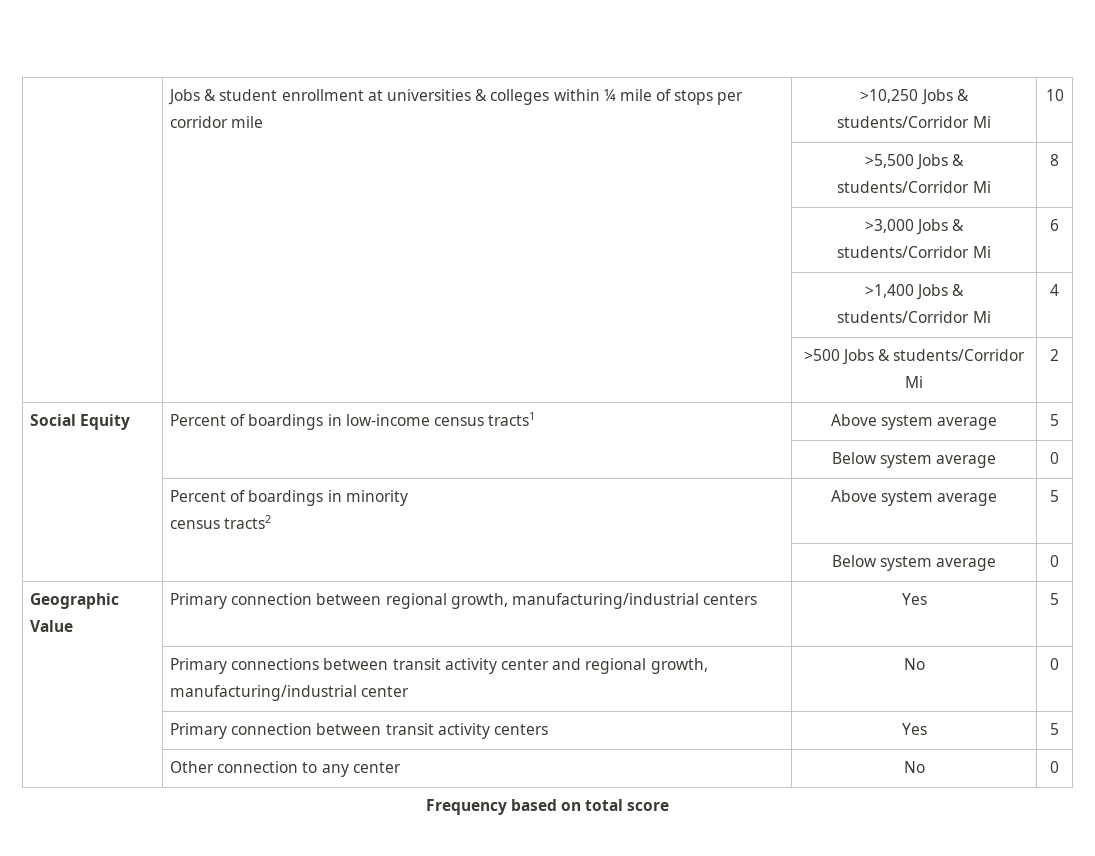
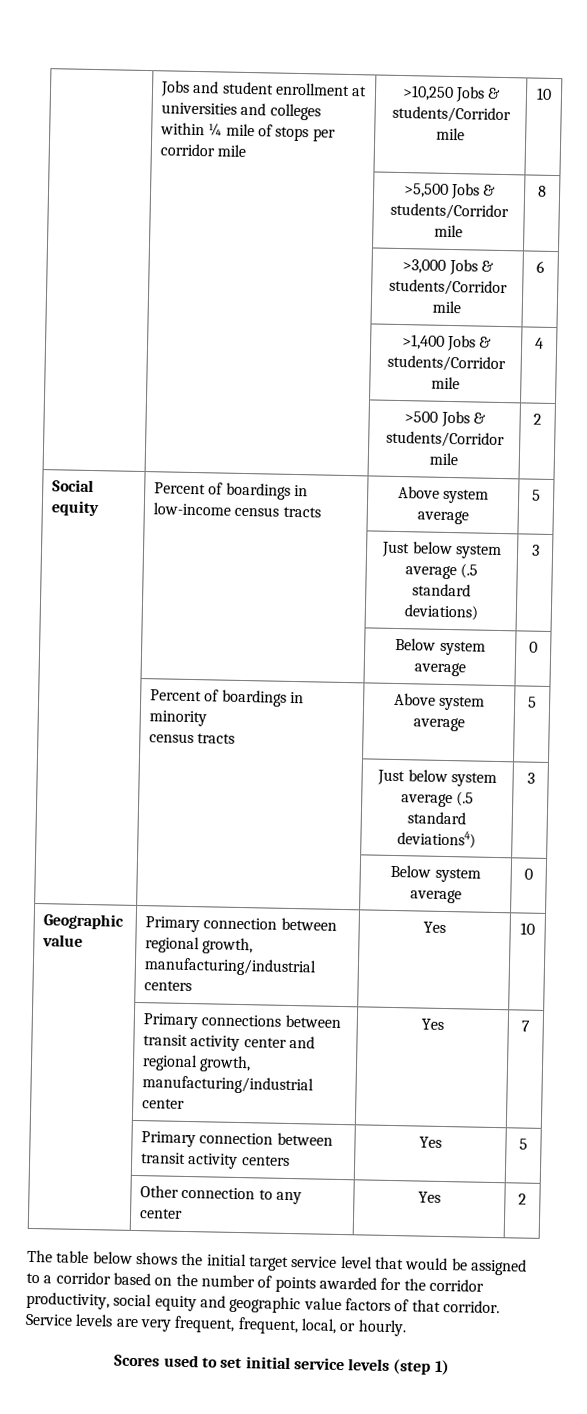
[168,89,217,105] | Jobs & -> [160,80,220,97] | Jobs and
[475,89,488,101] & -> [240,102,267,116] and
[972,116,991,128] Mi -> [436,127,465,141] mile
[972,181,991,193] Mi -> [434,224,463,238] mile
[972,246,991,258] Mi -> [432,300,461,314] mile
[972,311,991,323] Mi -> [431,376,460,390] mile
[905,376,923,388] Mi -> [429,452,458,466] mile
[80,414,131,430] Equity -> [51,500,100,517] equity
[488,412,536,426] [830,414,998,430] [1050,414,1059,426] tracts1 | Above system average | 5 -> [282,506,321,518] [397,485,490,504] [416,510,469,525] [532,489,541,501] [381,541,502,560] [404,563,479,580] [412,583,471,597] [403,604,479,621] [531,544,540,556] tracts | Above system average | 5 // | | Just below system average (.5 standard deviations) | 3
[224,515,272,529] [830,490,998,506] [1050,490,1059,502] tracts2 | Above system average | 5 -> [197,733,236,744] [393,692,486,711] [412,717,465,732] [528,696,537,708] [377,769,497,787] [400,791,475,808] [407,811,466,825] [397,830,476,849] [526,772,535,784] tracts | Above system average | 5 // | | Just below system average (.5 standard deviations4) | 3
[30,620,74,632] Value -> [42,934,84,947] value
[1050,593,1059,605] 5 -> [520,922,535,935] 10
[903,658,925,670] [1050,658,1059,670] No | 0 -> [421,1018,444,1030] [521,1020,530,1032] Yes | 7
[903,761,925,773] [1050,761,1059,773] [425,799,670,815] No | 0 // Frequency based on total score -> [418,1191,441,1203] [518,1193,527,1205] [27,1249,527,1276] [26,1271,484,1293] [26,1291,500,1314] [25,1313,407,1337] [114,1354,450,1376] Yes | 2 // The table below shows the initial target service level that would be assigned to a corridor based on the number of points awarded for the corridor productivity, social equity and geographic value factors of that corridor. Service levels are very frequent, frequent, local, or hourly. // Scores used to set initial service levels (step 1)

